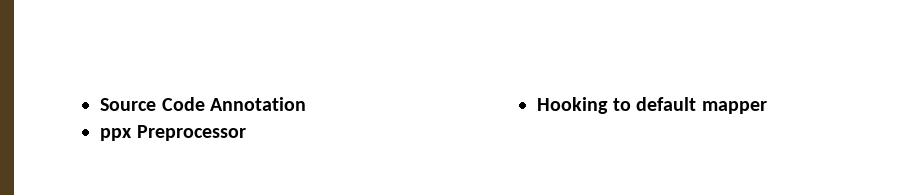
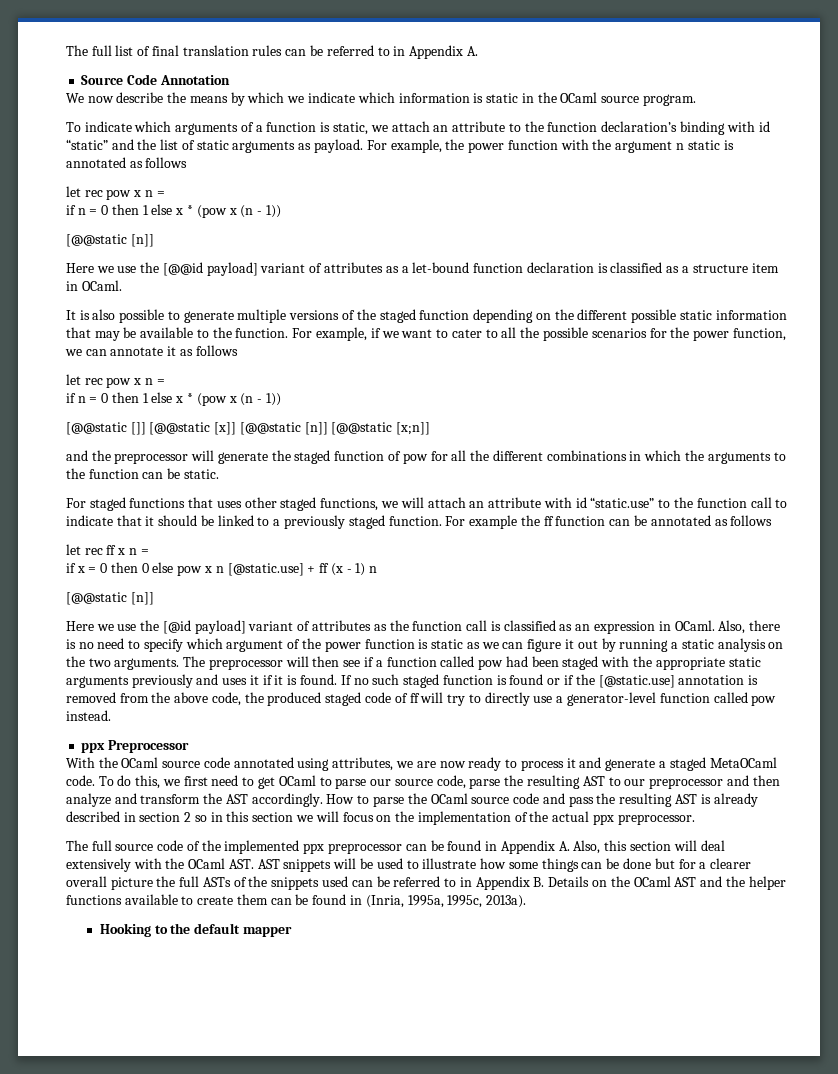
[100,97,307,111] [100,125,246,141] Source Code Annotation // ppx Preprocessor -> [65,45,478,59] [81,74,230,85] [65,92,697,106] [65,121,770,135] [65,139,734,153] [65,157,188,168] [65,186,165,200] [65,204,281,218] [65,234,154,247] [65,262,779,276] [65,280,122,291] [65,309,787,323] [65,327,786,341] [64,345,238,356] [65,374,165,388] [65,392,281,406] [65,422,431,435] [65,450,786,464] [65,468,219,479] [65,497,788,511] [65,515,773,529] [65,544,149,555] [65,562,378,576] [65,592,154,605] [65,620,781,634] [65,638,784,652] [65,656,761,670] [65,674,759,688] [65,692,777,706] [65,710,111,721] [81,740,189,753] [65,757,777,771] [65,775,780,789] [65,793,758,807] [65,811,695,825] [65,840,725,854] [65,858,752,872] [65,876,786,890] [65,894,527,908] The full list of final translation rules can be referred to in Appendix A. // Source Code Annotation // We now describe the means by which we indicate which information is static in the OCaml source program. // To indicate which arguments of a function is static, we attach an attribute to the function declaration’s binding with id “static” and the list of static arguments as payload. For example, the power function with the argument n static is annotated as follows // let rec pow x n = // if n = 0 then 1 else x * (pow x (n - 1)) // [@@static [n]] // Here we use the [@@id payload] variant of attributes as a let-bound function declaration is classified as a structure item in OCaml. // It is also possible to generate multiple versions of the staged function depending on the different possible static information that may be available to the function. For example, if we want to cater to all the possible scenarios for the power function, we can annotate it as follows // let rec pow x n = // if n = 0 then 1 else x * (pow x (n - 1)) // [@@static []] [@@static [x]] [@@static [n]] [@@static [x;n]] // and the preprocessor will generate the staged function of pow for all the different combinations in which the arguments to the function can be static. // For staged functions that uses other staged functions, we will attach an attribute with id “static.use” to the function call to indicate that it should be linked to a previously staged function. For example the ff function can be annotated as follows // let rec ff x n = // if x = 0 then 0 else pow x n [@static.use] + ff (x - 1) n // [@@static [n]] // Here we use the [@id payload] variant of attributes as the function call is classified as an expression in OCaml. Also, there is no need to specify which argument of the power function is static as we can figure it out by running a static analysis on the two arguments. The preprocessor will then see if a function called pow had been staged with the appropriate static arguments previously and uses it if it is found. If no such staged function is found or if the [@static.use] annotation is removed from the above code, the produced staged code of ff will try to directly use a generator-level function called pow instead. // ppx Preprocessor // With the OCaml source code annotated using attributes, we are now ready to process it and generate a staged MetaOCaml code. To do this, we first need to get OCaml to parse our source code, parse the resulting AST to our preprocessor and then analyze and transform the AST accordingly. How to parse the OCaml source code and pass the resulting AST is already described in section 2 so in this section we will focus on the implementation of the actual ppx preprocessor. // The full source code of the implemented ppx preprocessor can be found in Appendix A. Also, this section will deal extensively with the OCaml AST. AST snippets will be used to illustrate how some things can be done but for a clearer overall picture the full ASTs of the snippets used can be referred to in Appendix B. Details on the OCaml AST and the helper functions available to create them can be found in (Inria, 1995a, 1995c, 2013a).
(631, 104) none -> [170,923,191,934] the

